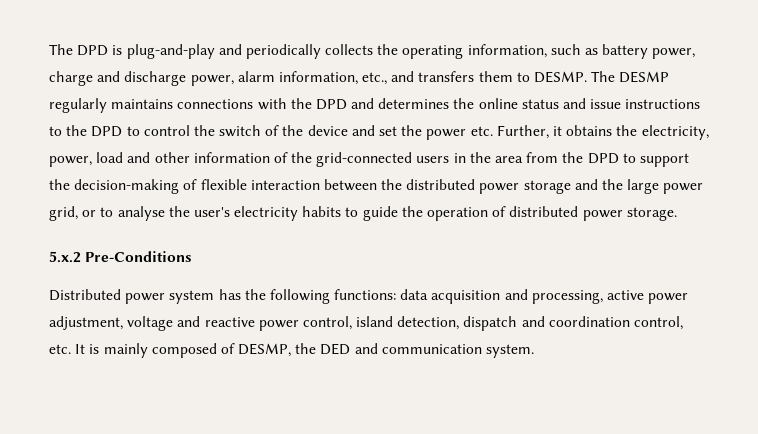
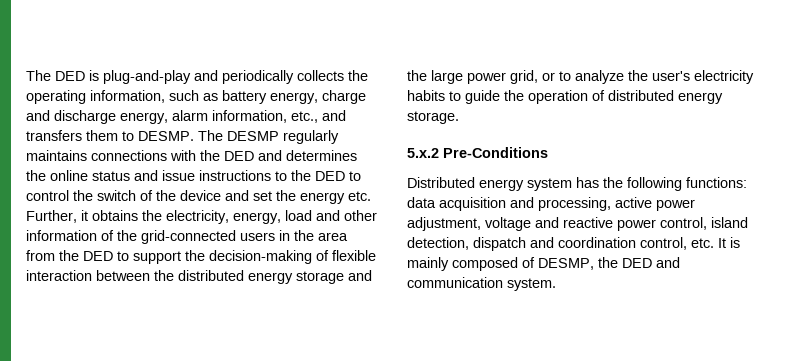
[49,44,109,56] The DPD -> [26,70,85,81] The DED
[652,48,696,59] power, -> [270,92,318,104] energy,
[190,75,234,86] power, -> [120,112,168,124] energy,
[315,99,347,110] DPD -> [224,151,254,161] DED
[91,126,123,137] DPD -> [315,171,345,181] DED
[426,129,467,140] power -> [300,192,345,204] energy
[49,156,92,167] power, -> [233,212,281,224] energy,
[587,153,619,164] DPD -> [83,251,113,261] DED
[479,183,520,194] power -> [248,272,293,284] energy
[117,206,165,221] analyse -> [575,70,624,84] analyze
[582,210,623,221] power -> [678,92,723,104] energy
[125,293,166,304] power -> [479,179,524,191] energy

